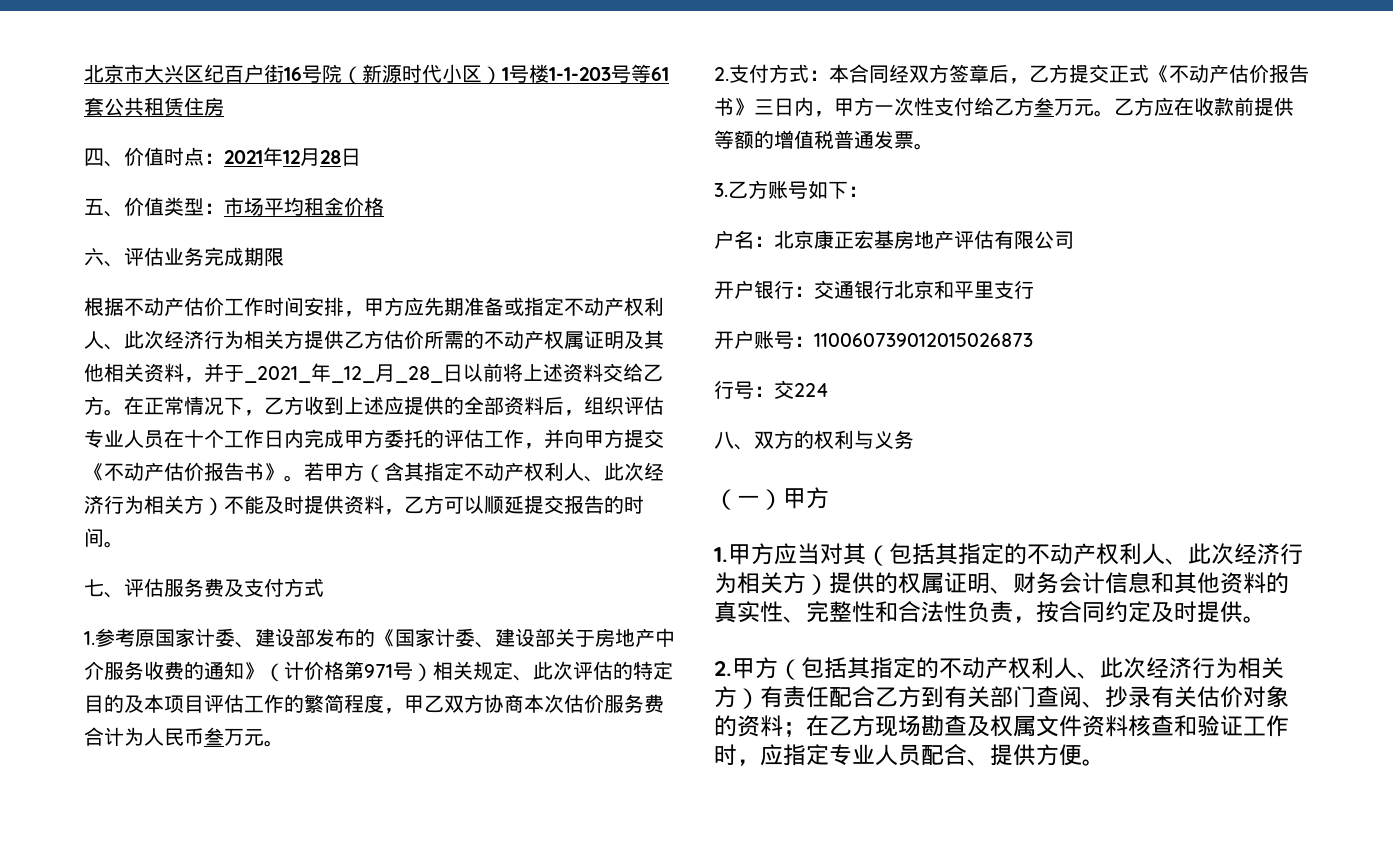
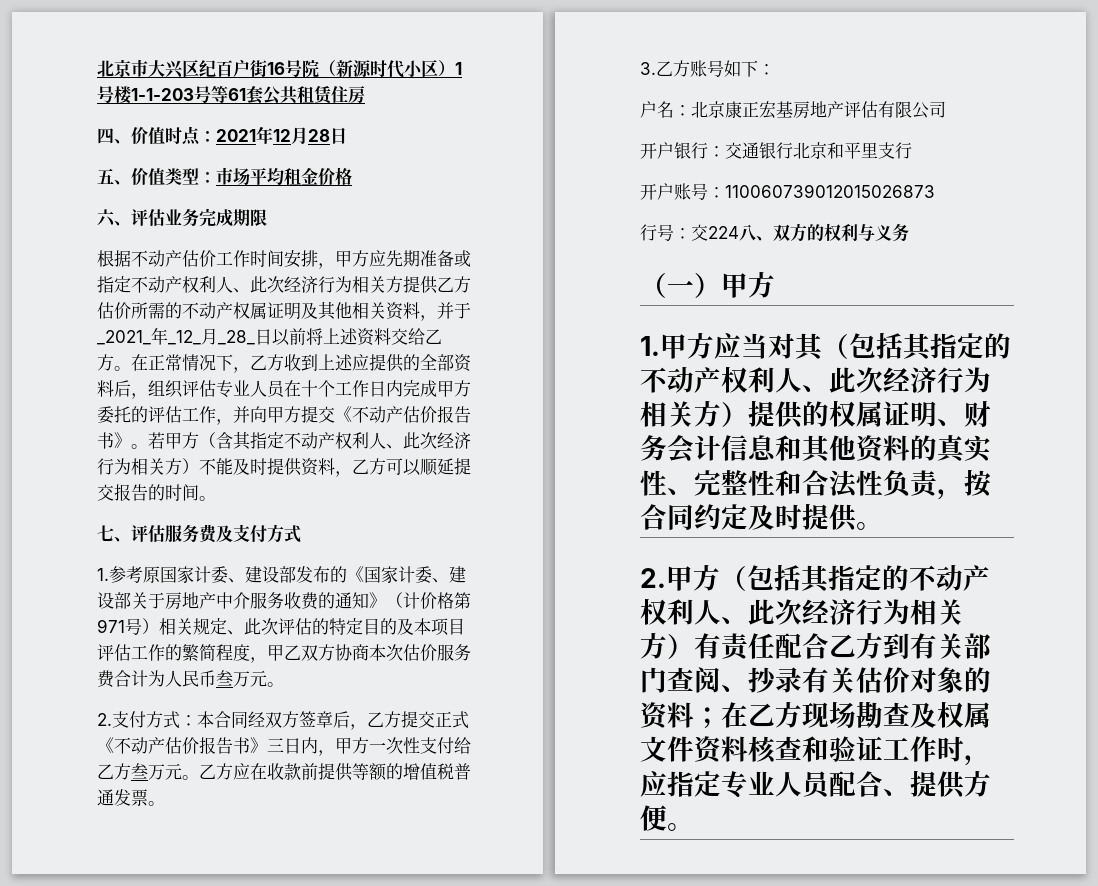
(829, 390) // -> (739, 232) none

